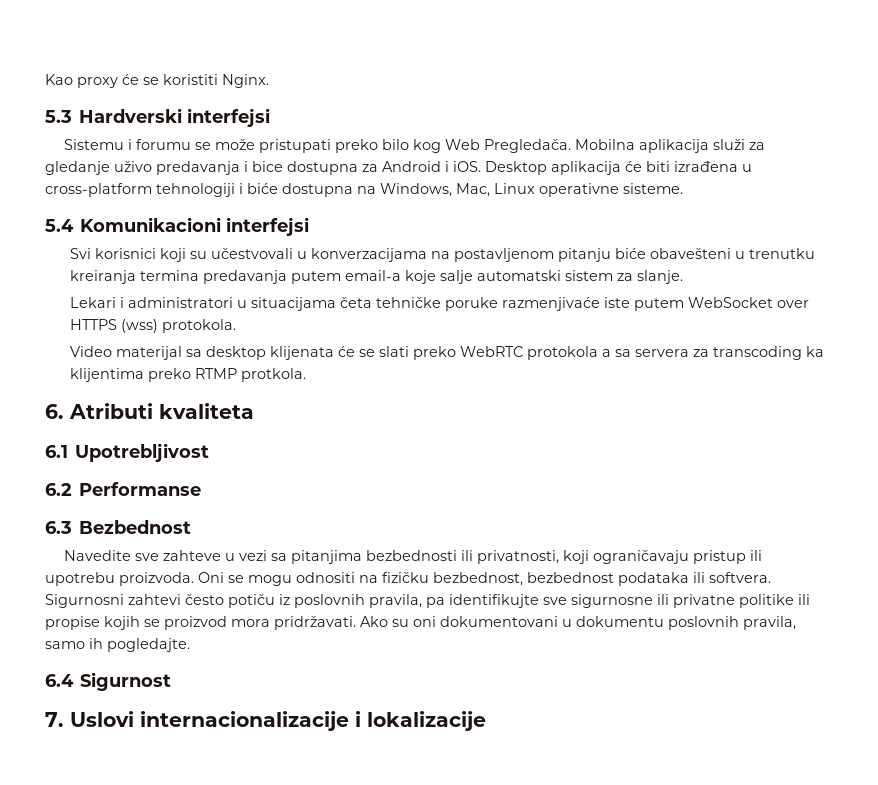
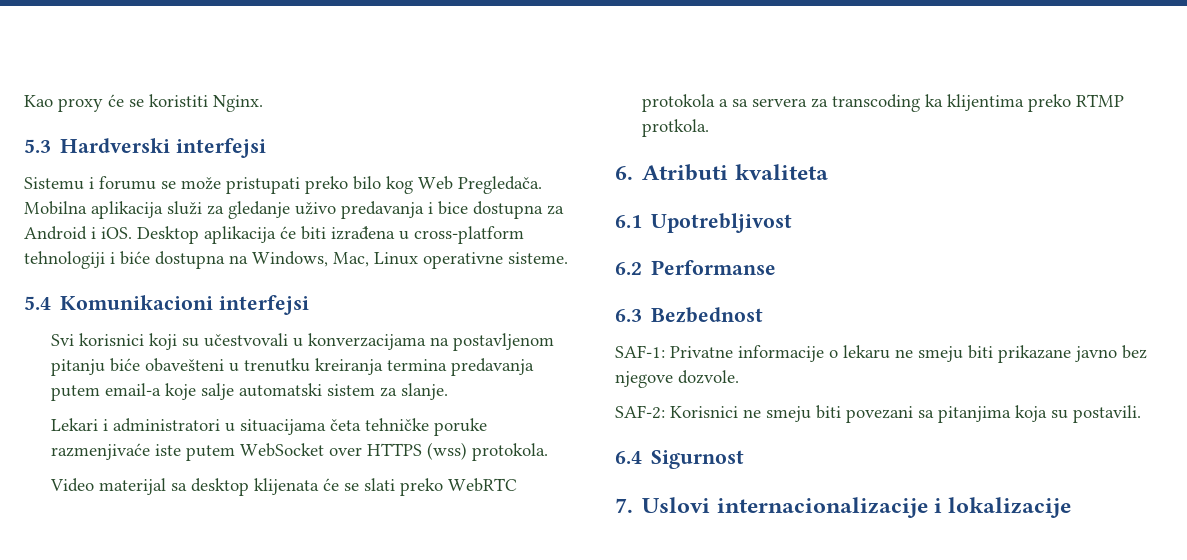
[64,550,763,564] [45,572,771,586] [45,594,810,608] [45,616,796,630] [45,638,190,652] Navedite sve zahteve u vezi sa pitanjima bezbednosti ili privatnosti, koji ograničavaju pristup ili upotrebu proizvoda. Oni se mogu odnositi na fizičku bezbednost, bezbednost podataka ili softvera. Sigurnosni zahtevi često potiču iz poslovnih pravila, pa identifikujte sve sigurnosne ili privatne politike ili propise kojih se proizvod mora pridržavati. Ako su oni dokumentovani u dokumentu poslovnih pravila, samo ih pogledajte. -> [615,345,1147,363] [615,370,739,388] [615,405,1141,423] SAF-1: Privatne informacije o lekaru ne smeju biti prikazane javno bez njegove dozvole. // SAF-2: Korisnici ne smeju biti povezani sa pitanjima koja su postavili.

